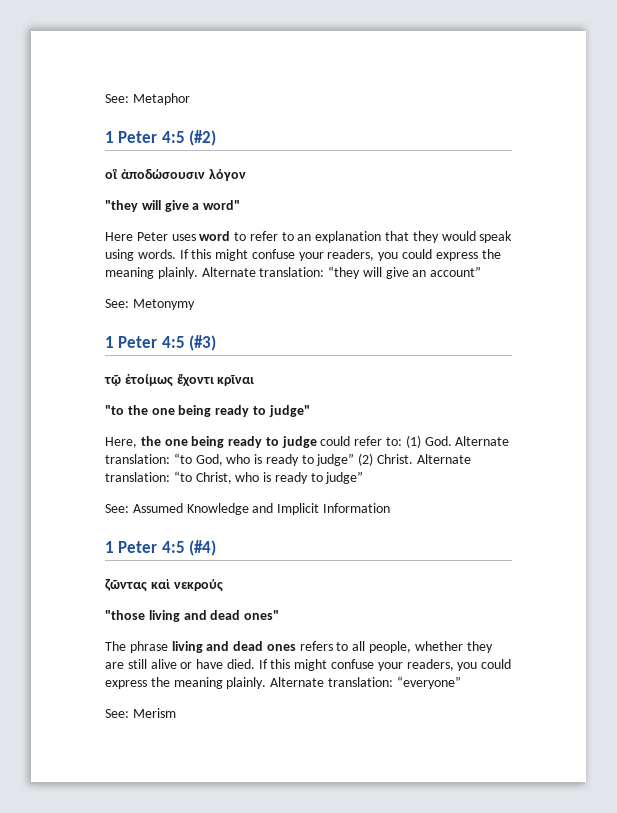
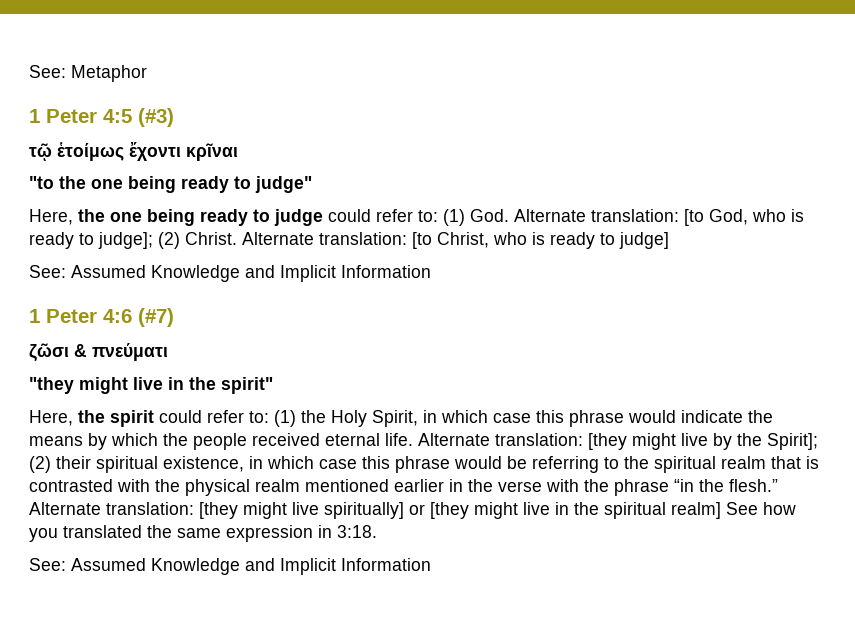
[105,130,217,146] [105,169,246,181] [105,200,241,212] [105,231,513,243] [105,249,501,261] [105,266,482,279] [105,299,195,310] // 1 Peter 4:5 (#2) // οἳ ἀποδώσουσιν λόγον // "they will give a word" // Here Peter uses word to refer to an explanation that they would speak using words. If this might confuse your readers, you could express the meaning plainly. Alternate translation: “they will give an account” // See: Metonymy -> (147, 73) none
[173,453,192,464] “to -> [684,209,704,226] [to
[316,453,355,466] judge” -> [98,232,153,249] judge];
[173,471,192,482] “to -> [412,232,432,249] [to
[325,471,364,484] judge” -> [619,232,669,249] judge]
[161,540,217,556] [105,579,223,592] [105,610,280,622] [105,641,493,653] [105,659,512,671] [105,676,461,689] [105,708,176,718] 4:5 (#4) // ζῶντας καὶ νεκρούς // "those living and dead ones" // The phrase living and dead ones refers to all people, whether they are still alive or have died. If this might confuse your readers, you could express the meaning plainly. Alternate translation: “everyone” // See: Merism -> [103,308,174,327] [29,343,168,362] [29,377,273,394] [29,410,773,427] [29,433,818,450] [29,456,819,473] [29,479,778,496] [29,502,796,519] [29,525,377,542] [29,558,431,575] 4:6 (#7) // ζῶσι & πνεύματι // "they might live in the spirit" // Here, the spirit could refer to: (1) the Holy Spirit, in which case this phrase would indicate the means by which the people received eternal life. Alternate translation: [they might live by the Spirit]; (2) their spiritual existence, in which case this phrase would be referring to the spiritual realm that is contrasted with the physical realm mentioned earlier in the verse with the phrase “in the flesh.” Alternate translation: [they might live spiritually] or [they might live in the spiritual realm] See how you translated the same expression in 3:18. // See: Assumed Knowledge and Implicit Information

